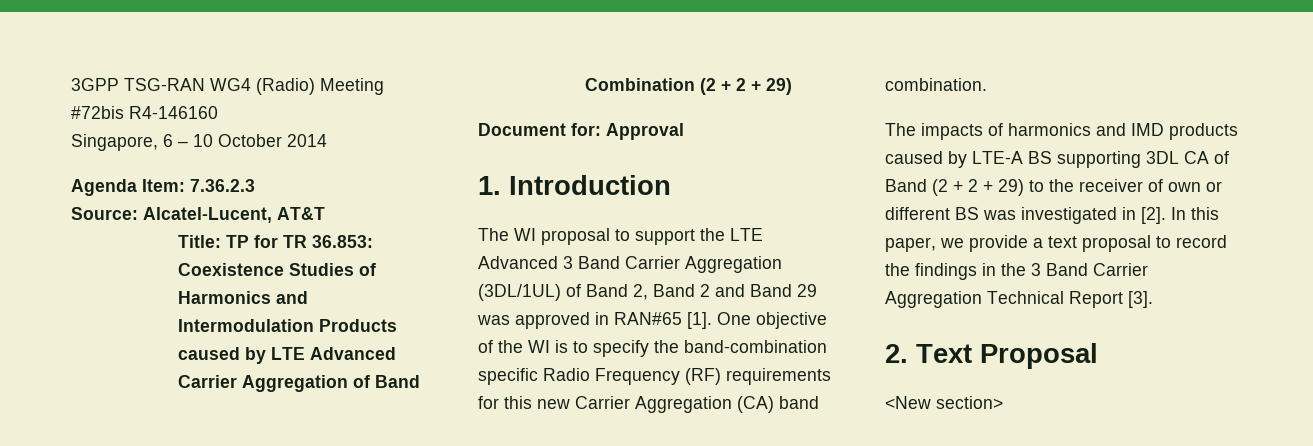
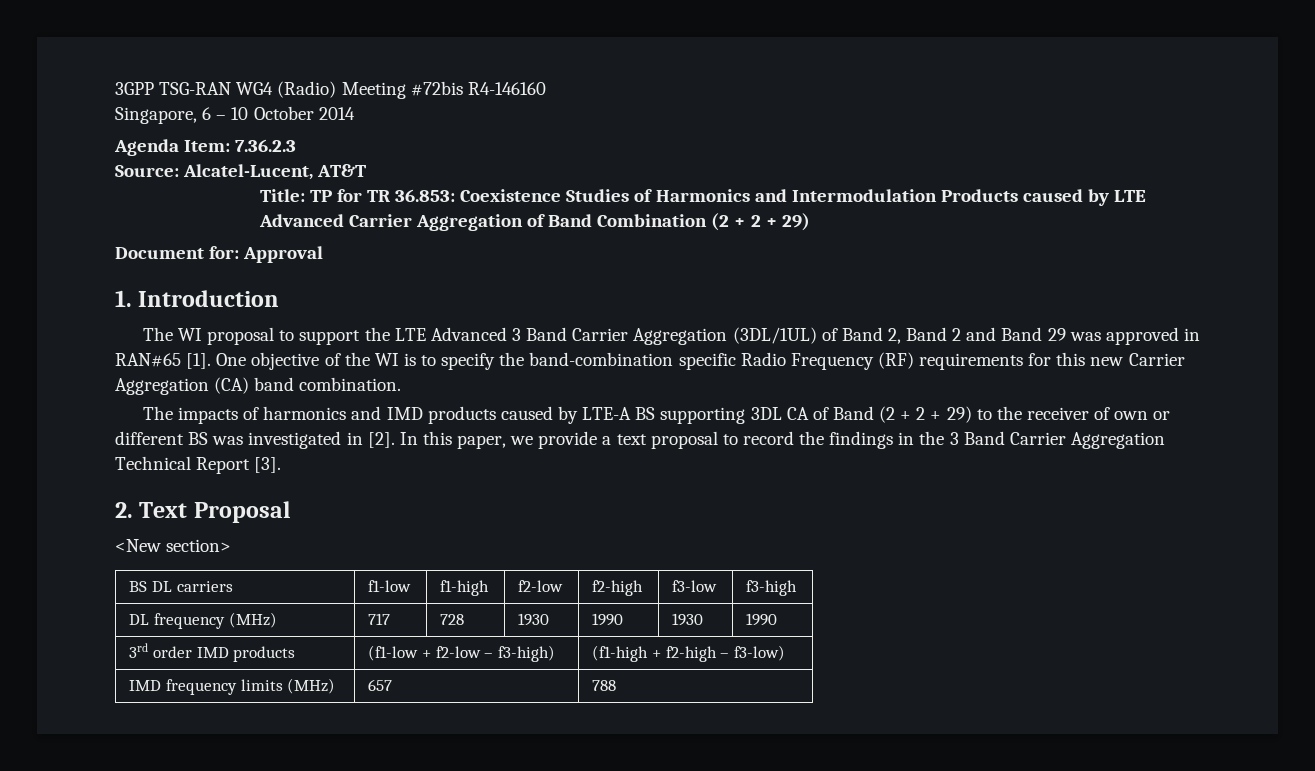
(1003, 402) none -> [129,581,233,592] [368,580,412,592] [440,580,490,596] [518,580,564,592] [592,580,644,596] [672,580,718,592] [746,580,798,596] [129,612,277,629] [368,613,391,625] [440,614,465,625] [518,613,550,626] [592,613,624,626] [672,613,704,626] [746,613,778,626] [129,643,296,662] [368,645,555,662] [592,645,785,662] [129,678,336,695] [368,679,393,691] [592,680,617,691] // BS DL carriers | f1-low | f1-high | f2-low | f2-high | f3-low | f3-high // DL frequency (MHz) | 717 | 728 | 1930 | 1990 | 1930 | 1990 // 3rd order IMD products | (f1-low + f2-low – f3-high) | (f1-high + f2-high – f3-low) // IMD frequency limits (MHz) | 657 | 788

